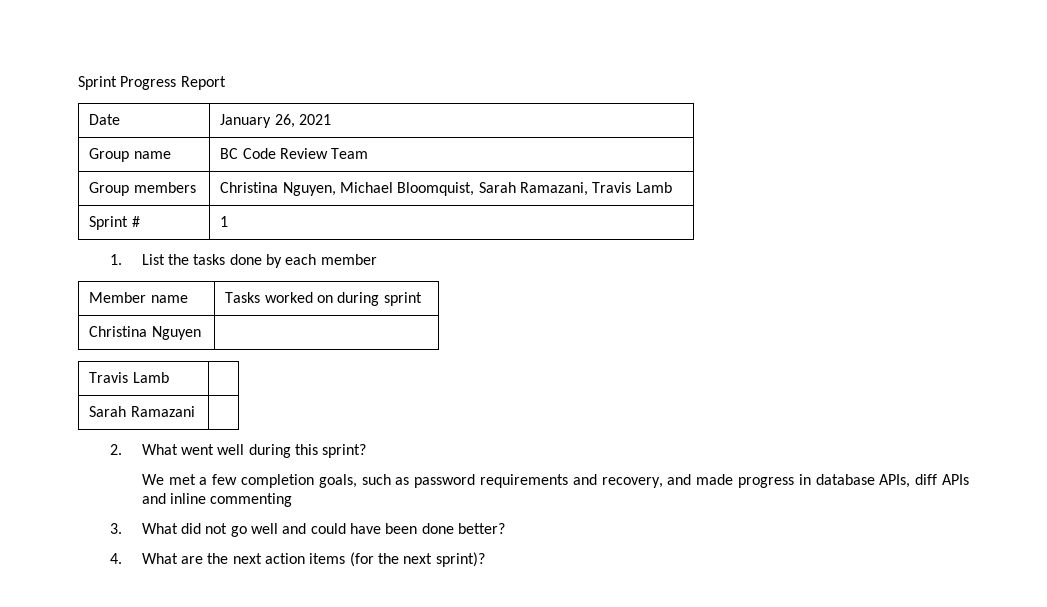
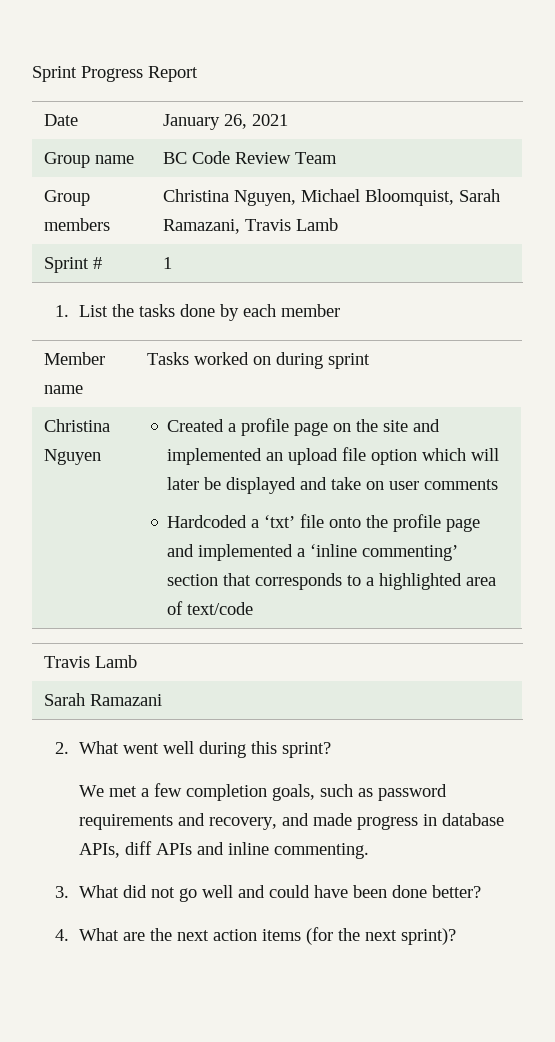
(201, 333) none -> [167,418,441,436] [167,447,500,465] [167,477,499,494] [167,514,481,532] [167,544,459,561] [167,573,497,590] [167,601,254,615] Created a profile page on the site and implemented an upload file option which will later be displayed and take on user comments // Hardcoded a ‘txt’ file onto the profile page and implemented a ‘inline commenting’ section that corresponds to a highlighted area of text/code
[210,493,293,507] commenting -> [273,843,369,859] commenting.

